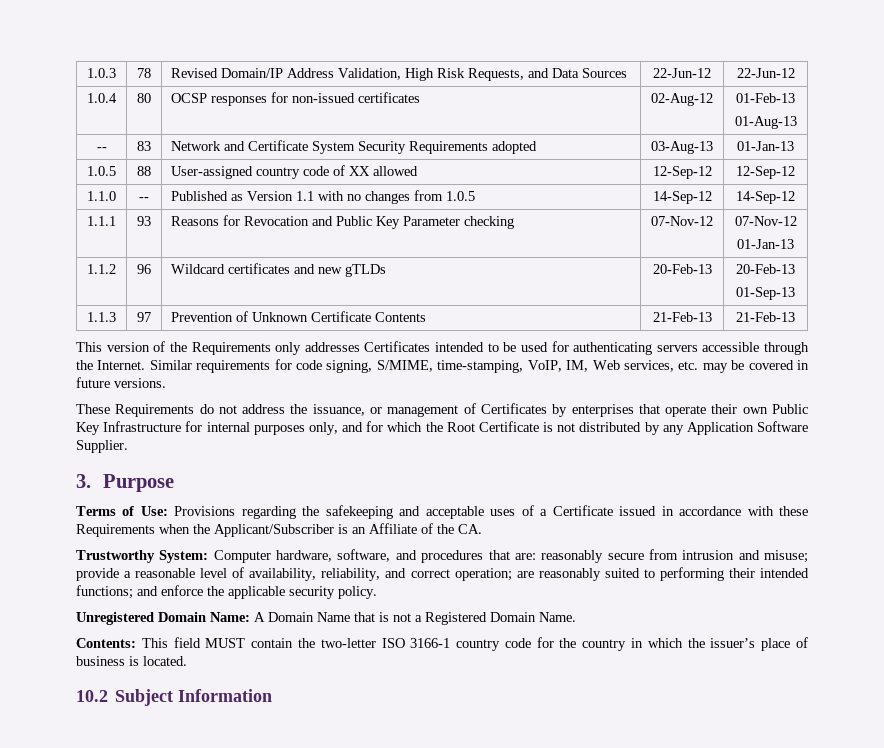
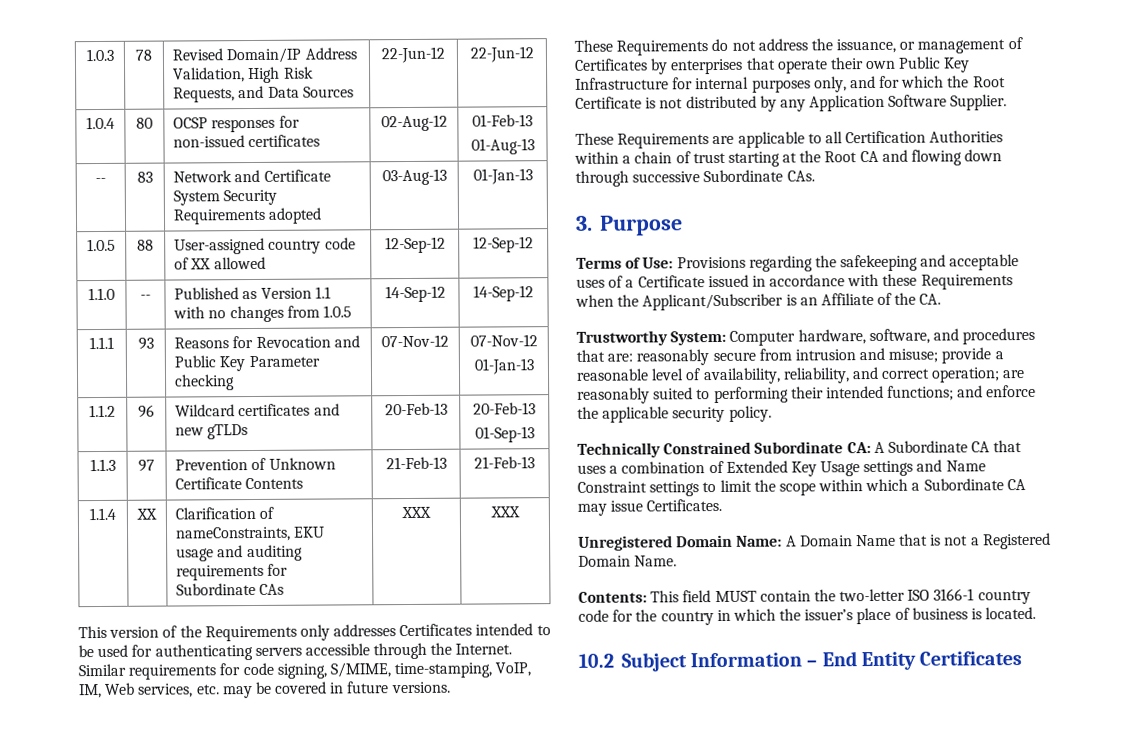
(795, 317) none -> [89,507,116,521] [136,508,157,520] [175,506,275,520] [175,526,326,542] [176,544,303,562] [176,563,289,581] [176,582,285,596] [401,506,431,519] [489,506,520,518] // 1.1.4 | XX | Clarification of nameConstraints, EKU usage and auditing requirements for Subordinate CAs | XXX | XXX
(128, 446) none -> [575,130,1004,149] [574,149,1003,167] [575,169,815,187] // These Requirements are applicable to all Certification Authorities within a chain of trust starting at the Root CA and flowing down through successive Subordinate CAs.
(377, 592) none -> [577,440,1023,458] [577,459,986,477] [577,478,1026,497] [577,498,723,516] // Technically Constrained Subordinate CA: A Subordinate CA that uses a combination of Extended Key Usage settings and Name Constraint settings to limit the scope within which a Subordinate CA may issue Certificates.
(273, 695) none -> [806,651,1023,671] – End Entity Certificates

